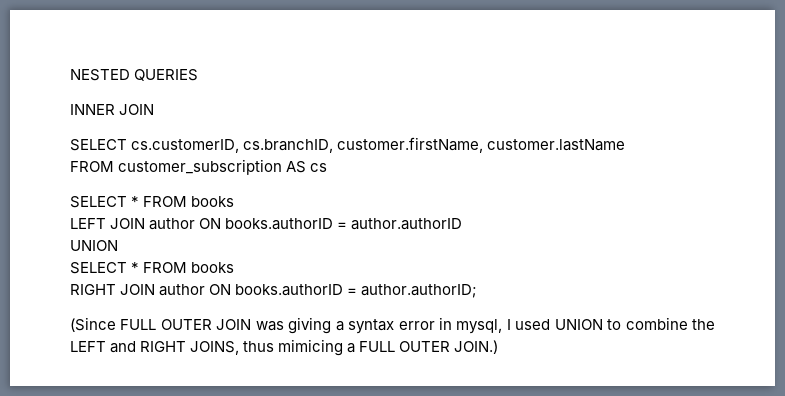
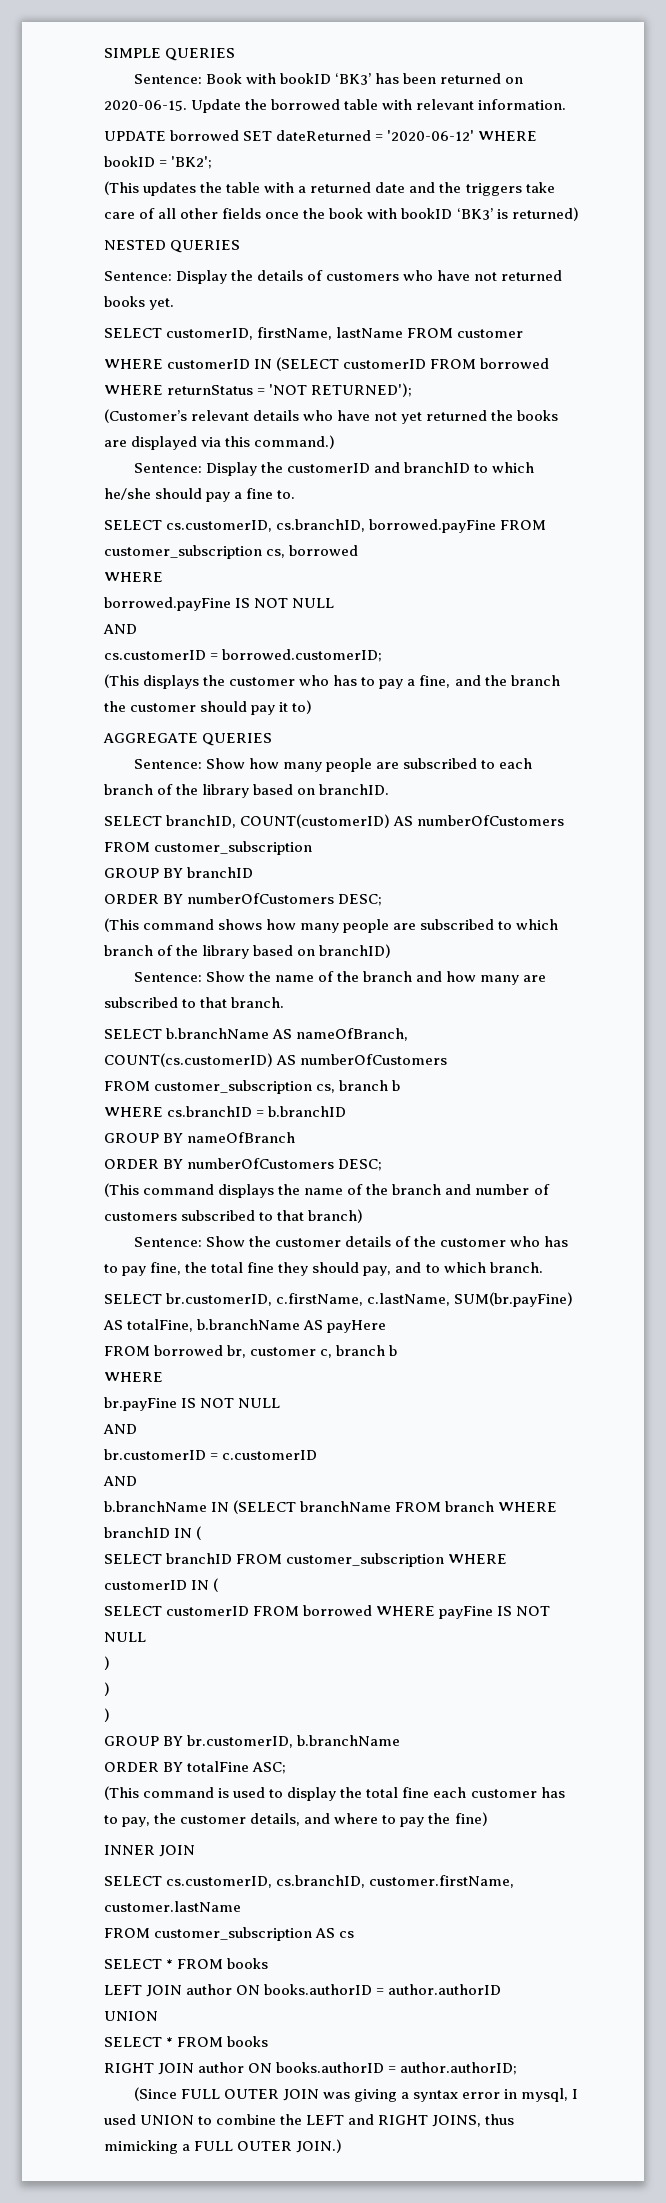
[70,69,199,81] NESTED QUERIES -> [104,48,236,61] [133,73,523,85] [104,99,567,113] [104,130,538,141] [104,156,213,169] [104,181,555,196] [104,207,579,221] [104,240,241,253] [104,270,563,284] [104,296,175,310] [104,327,524,340] [104,357,550,371] [104,383,413,397] [104,409,559,424] [104,435,336,450] [133,462,534,476] [104,488,296,502] [104,519,547,533] [104,545,359,559] [104,572,163,582] [104,597,335,611] [103,624,137,634] [104,649,383,662] [104,674,560,689] [104,700,313,715] [103,733,273,746] [133,758,532,772] [104,784,390,798] [104,814,565,828] [104,841,313,855] [104,867,254,878] [104,893,383,906] [104,918,559,933] [104,944,392,959] [133,971,547,985] [104,997,285,1008] [104,1028,409,1041] [104,1053,448,1067] [104,1080,401,1094] [104,1106,347,1117] [104,1132,296,1143] [104,1158,383,1171] [104,1183,550,1198] [104,1209,364,1223] [133,1236,568,1247] [104,1262,543,1276] [104,1292,574,1307] [103,1319,387,1333] [104,1345,398,1358] [104,1372,163,1382] [104,1397,281,1411] [103,1424,137,1434] [104,1449,318,1460] [103,1476,137,1486] [104,1500,558,1514] [104,1526,202,1540] [104,1553,508,1567] [104,1578,219,1592] [104,1605,551,1619] [104,1632,146,1642] [104,1656,110,1670] [104,1682,110,1696] [104,1708,110,1722] [104,1735,401,1748] [104,1761,287,1774] [104,1786,565,1801] [104,1812,488,1827] SIMPLE QUERIES // Sentence: Book with bookID ‘BK3’ has been returned on 2020-06-15. Update the borrowed table with relevant information. // UPDATE borrowed SET dateReturned = '2020-06-12' WHERE bookID = 'BK2'; // (This updates the table with a returned date and the triggers take care of all other fields once the book with bookID ‘BK3’ is returned) // NESTED QUERIES // Sentence: Display the details of customers who have not returned books yet. // SELECT customerID, firstName, lastName FROM customer // WHERE customerID IN (SELECT customerID FROM borrowed WHERE returnStatus = 'NOT RETURNED'); // (Customer’s relevant details who have not yet returned the books are displayed via this command.) // Sentence: Display the customerID and branchID to which he/she should pay a fine to. // SELECT cs.customerID, cs.branchID, borrowed.payFine FROM customer_subscription cs, borrowed // WHERE // borrowed.payFine IS NOT NULL // AND // cs.customerID = borrowed.customerID; // (This displays the customer who has to pay a fine, and the branch the customer should pay it to) // AGGREGATE QUERIES // Sentence: Show how many people are subscribed to each branch of the library based on branchID. // SELECT branchID, COUNT(customerID) AS numberOfCustomers FROM customer_subscription // GROUP BY branchID // ORDER BY numberOfCustomers DESC; // (This command shows how many people are subscribed to which branch of the library based on branchID) // Sentence: Show the name of the branch and how many are subscribed to that branch. // SELECT b.branchName AS nameOfBranch, COUNT(cs.customerID) AS numberOfCustomers // FROM customer_subscription cs, branch b // WHERE cs.branchID = b.branchID // GROUP BY nameOfBranch // ORDER BY numberOfCustomers DESC; // (This command displays the name of the branch and number of customers subscribed to that branch) // Sentence: Show the customer details of the customer who has to pay fine, the total fine they should pay, and to which branch. // SELECT br.customerID, c.firstName, c.lastName, SUM(br.payFine) AS totalFine, b.branchName AS payHere // FROM borrowed br, customer c, branch b // WHERE // br.payFine IS NOT NULL // AND // br.customerID = c.customerID // AND // b.branchName IN (SELECT branchName FROM branch WHERE branchID IN ( // SELECT branchID FROM customer_subscription WHERE customerID IN ( // SELECT customerID FROM borrowed WHERE payFine IS NOT NULL // ) // ) // ) // GROUP BY br.customerID, b.branchName // ORDER BY totalFine ASC; // (This command is used to display the total fine each customer has to pay, the customer details, and where to pay the fine)
[278,339,344,356] mimicing -> [104,2140,178,2154] mimicking

